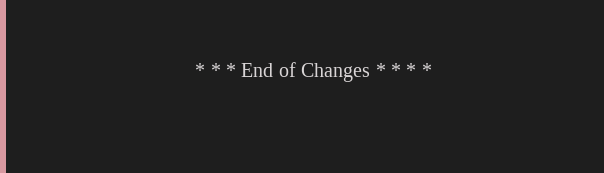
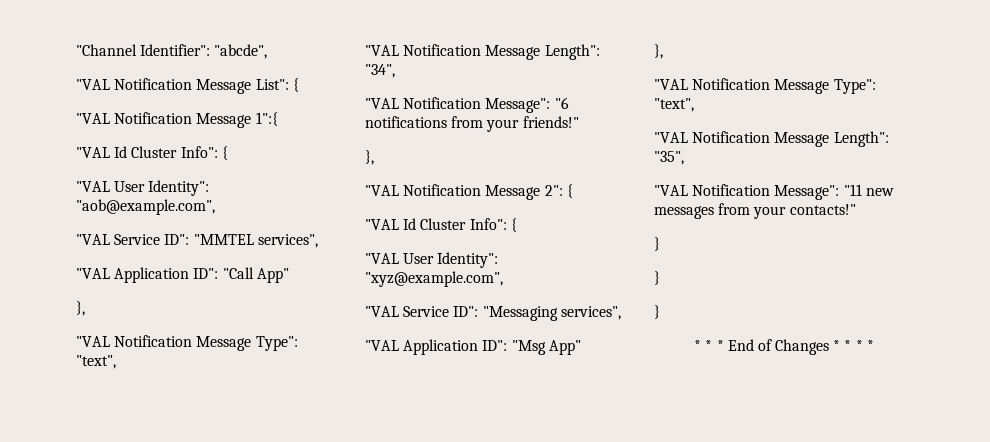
(195, 70) none -> [76,44,268,59] [76,78,299,94] [76,112,278,128] [76,146,228,160] [76,180,210,196] [76,199,215,215] [76,234,318,248] [76,267,289,283] [76,301,85,316] [76,335,298,351] [76,355,116,369] [365,44,600,60] [365,64,395,78] [365,97,569,113] [365,116,579,132] [365,150,374,165] [365,184,573,200] [365,218,517,232] [365,252,499,268] [365,271,503,287] [365,306,621,321] [365,339,581,355] [654,44,663,59] [654,78,876,94] [654,98,694,112] [654,131,889,147] [654,151,684,165] [654,184,894,200] [654,203,856,219] [654,237,660,251] [654,271,660,285] [654,305,660,319] "Channel Identifier": "abcde", // "VAL Notification Message List": { // "VAL Notification Message 1":{ // "VAL Id Cluster Info": { // "VAL User Identity": "aob@example.com", // "VAL Service ID": "MMTEL services", // "VAL Application ID": "Call App" // }, // "VAL Notification Message Type": "text", // "VAL Notification Message Length": "34", // "VAL Notification Message": "6 notifications from your friends!" // }, // "VAL Notification Message 2": { // "VAL Id Cluster Info": { // "VAL User Identity": "xyz@example.com", // "VAL Service ID": "Messaging services", // "VAL Application ID": "Msg App" // }, // "VAL Notification Message Type": "text", // "VAL Notification Message Length": "35", // "VAL Notification Message": "11 new messages from your contacts!" // } // } // } //

